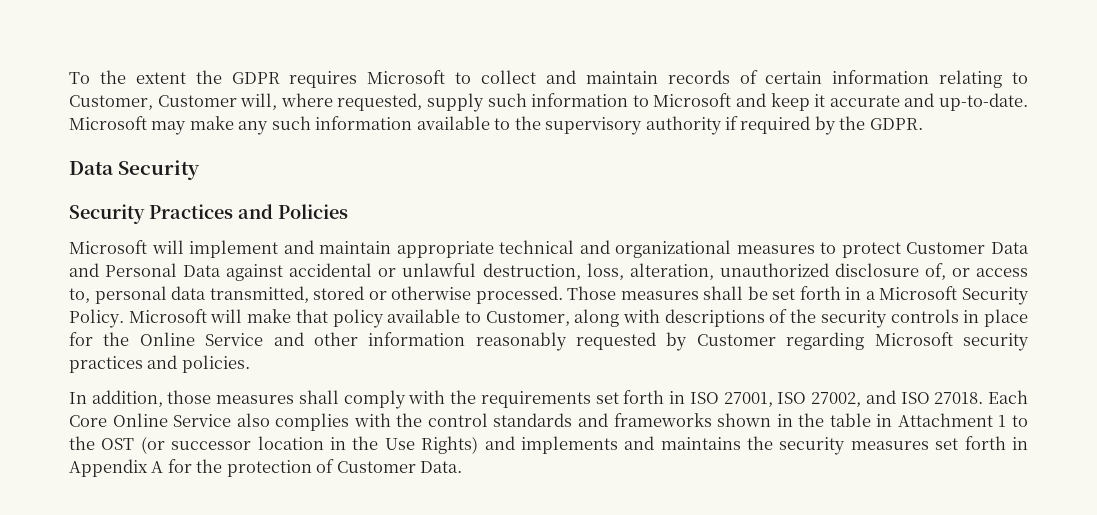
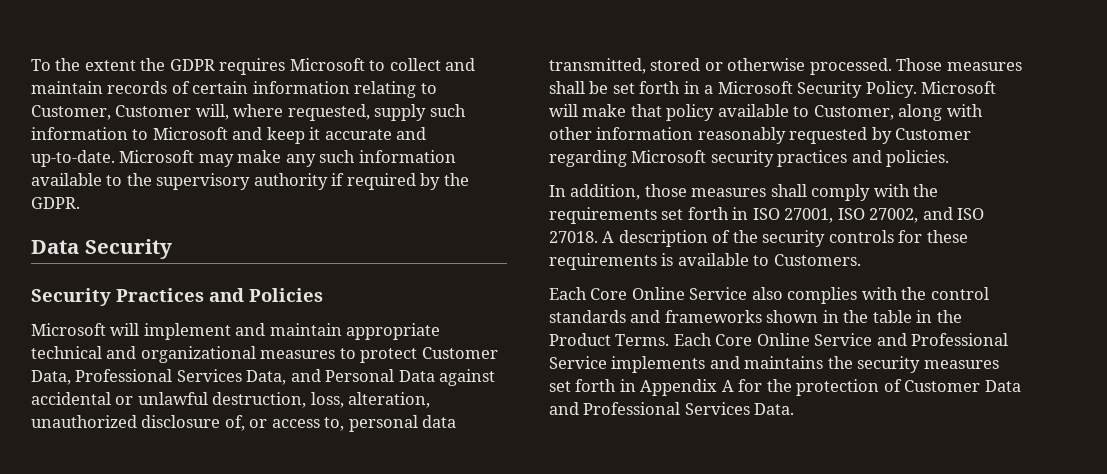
[991,242,1029,254] Data -> [31,369,287,385] Data, Professional Services Data,
[664,309,1029,328] [69,332,304,346] descriptions of the security controls in place for the Online Service and -> (983, 110) none
(984, 398) none -> [602,230,968,247] [549,253,861,270] A description of the security controls for these requirements is available to Customers. //
[897,413,1028,427] [69,436,515,454] Attachment 1 to the OST (or successor location in the Use Rights) and -> [936,310,962,323] [549,333,1009,346] [549,356,607,369] the Product Terms. Each Core Online Service and Professional Service
(416, 467) none -> [984,380,1021,392] [549,402,750,415] Data and Professional Services

